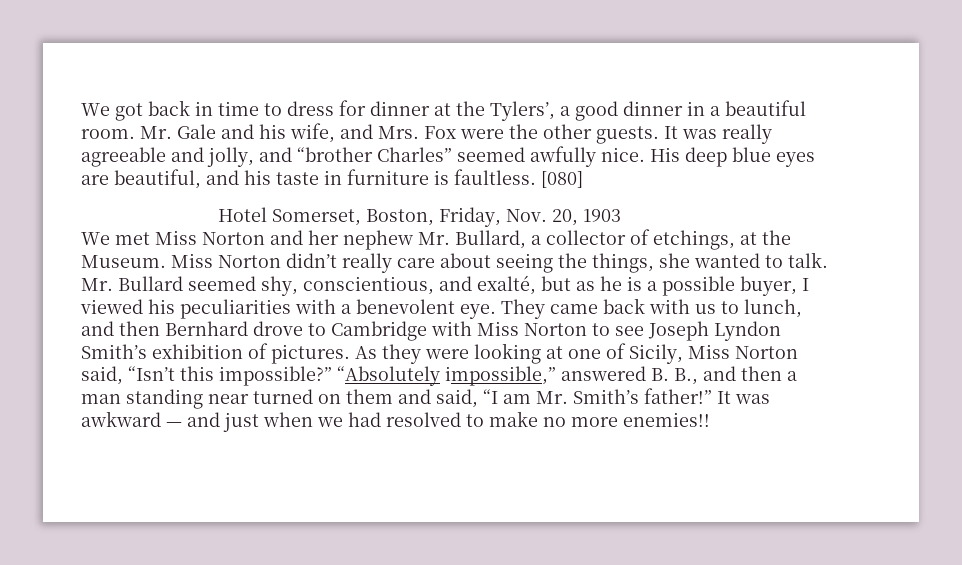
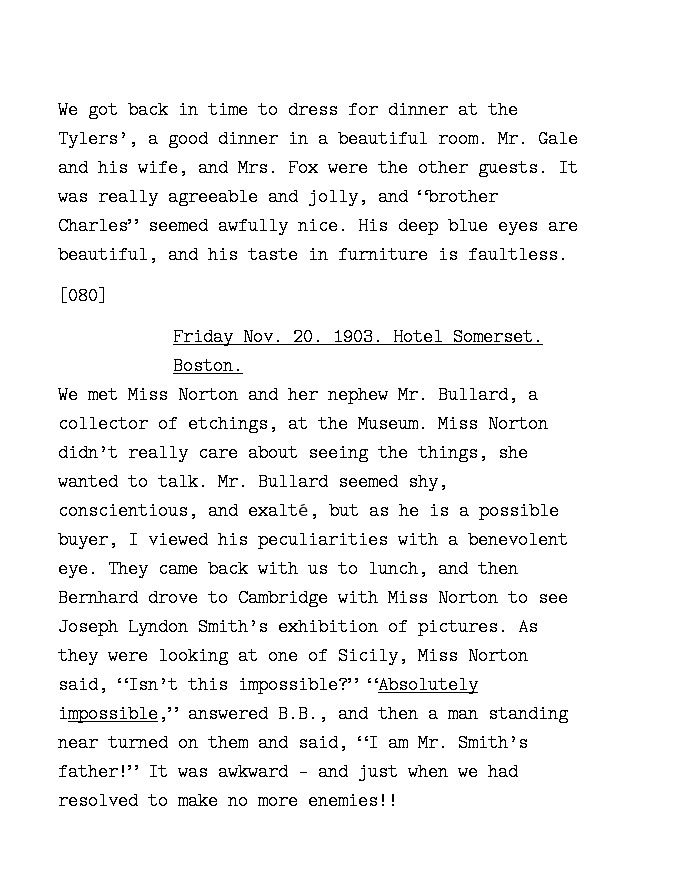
(536, 177) none -> (568, 255) //
[218,207,622,227] Hotel Somerset, Boston, Friday, Nov. 20, 1903 -> [173,328,544,346] [173,357,244,375] Friday Nov. 20. 1903. Hotel Somerset. Boston.
[651,368,698,385] B. B., -> [278,705,328,723] B.B.,
[166,422,182,427] — -> [298,763,308,781] -

